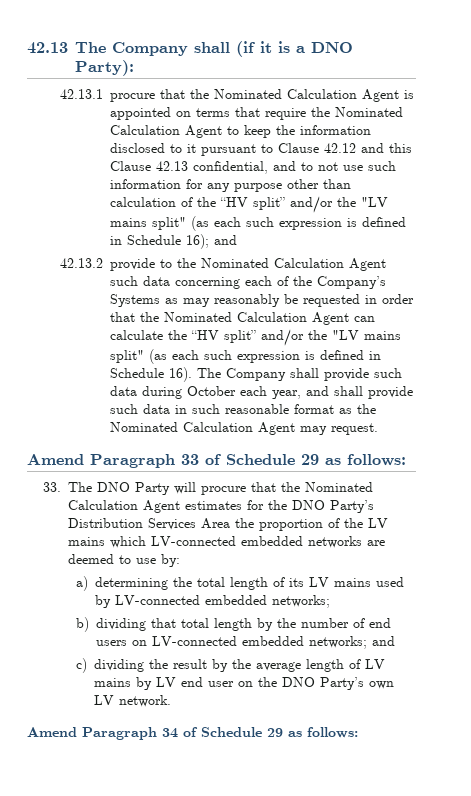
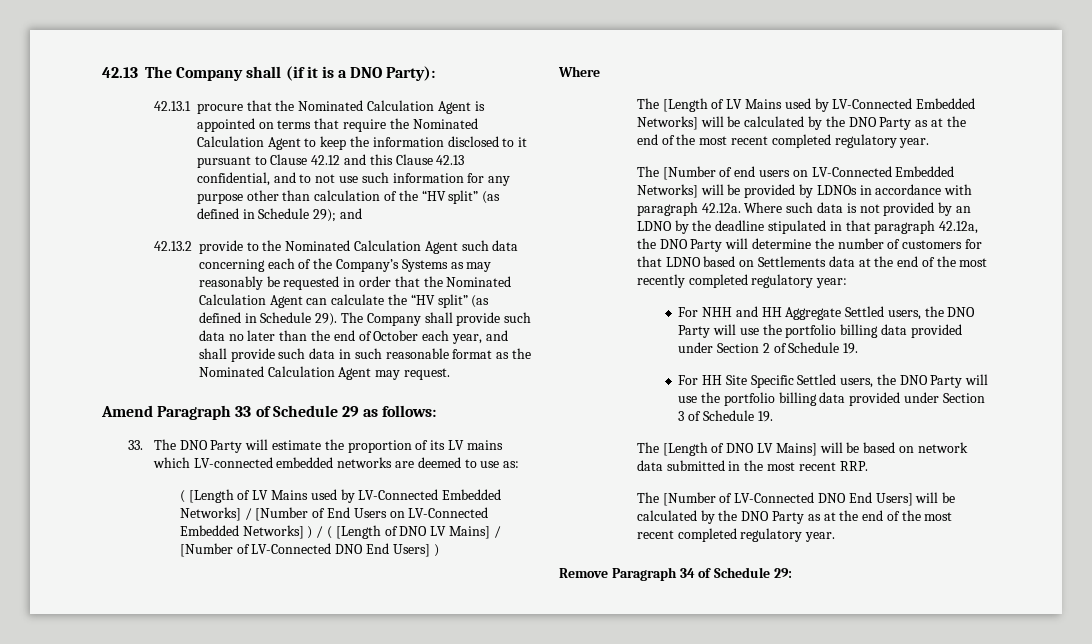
[289,196,388,213] [109,216,406,231] [109,234,209,249] and/or the "LV mains split" (as each such expression is defined in Schedule 16); -> [482,191,501,204] [196,208,337,222] (as defined in Schedule 29);
[260,329,401,346] [109,349,381,364] [109,367,192,382] and/or the "LV mains split" (as each such expression is defined in Schedule 16). -> [471,295,490,308] [198,312,338,326] (as defined in Schedule 29).
[141,386,182,399] during -> [228,330,372,341] no later than the end of
[201,482,374,495] [68,500,375,513] [68,518,231,530] procure that the Nominated Calculation Agent estimates for the DNO Party’s Distribution Services Area -> [272,440,322,450] estimate
[344,518,364,528] the -> [430,440,446,450] its
[161,554,181,567] [76,576,405,591] [95,595,331,608] [76,617,392,632] [96,636,396,649] [76,658,386,673] [94,677,395,690] [94,695,172,707] [27,727,77,737] by: // a) determining the total length of its LV mains used by LV-connected embedded networks; // b) dividing that total length by the number of end users on LV-connected embedded networks; and // c) dividing the result by the average length of LV mains by LV end user on the DNO Party’s own LV network. // Amend -> [503,461,520,468] [179,489,502,503] [179,507,489,521] [179,525,501,539] [179,543,439,557] [558,66,600,77] [636,98,976,112] [636,116,966,130] [636,134,930,148] [636,166,955,180] [636,184,973,198] [636,202,971,216] [636,220,979,234] [636,238,982,252] [636,256,988,267] [636,274,848,288] [678,306,976,320] [678,324,962,338] [678,342,859,354] [678,374,989,388] [678,392,985,406] [678,410,773,422] [636,442,968,456] [636,460,868,471] [636,492,956,506] [636,510,953,524] [636,528,836,542] [559,568,608,578] as: // ( [Length of LV Mains used by LV-Connected Embedded Networks] / [Number of End Users on LV-Connected Embedded Networks] ) / ( [Length of DNO LV Mains] / [Number of LV-Connected DNO End Users] ) // Where // The [Length of LV Mains used by LV-Connected Embedded Networks] will be calculated by the DNO Party as at the end of the most recent completed regulatory year. // The [Number of end users on LV-Connected Embedded Networks] will be provided by LDNOs in accordance with paragraph 42.12a. Where such data is not provided by an LDNO by the deadline stipulated in that paragraph 42.12a, the DNO Party will determine the number of customers for that LDNO based on Settlements data at the end of the most recently completed regulatory year: // For NHH and HH Aggregate Settled users, the DNO Party will use the portfolio billing data provided under Section 2 of Schedule 19. // For HH Site Specific Settled users, the DNO Party will use the portfolio billing data provided under Section 3 of Schedule 19. // The [Length of DNO LV Mains] will be based on network data submitted in the most recent RRP. // The [Number of LV-Connected DNO End Users] will be calculated by the DNO Party as at the end of the most recent completed regulatory year. // Remove
[267,727,358,738] 29 as follows: -> [773,568,792,578] 29:

